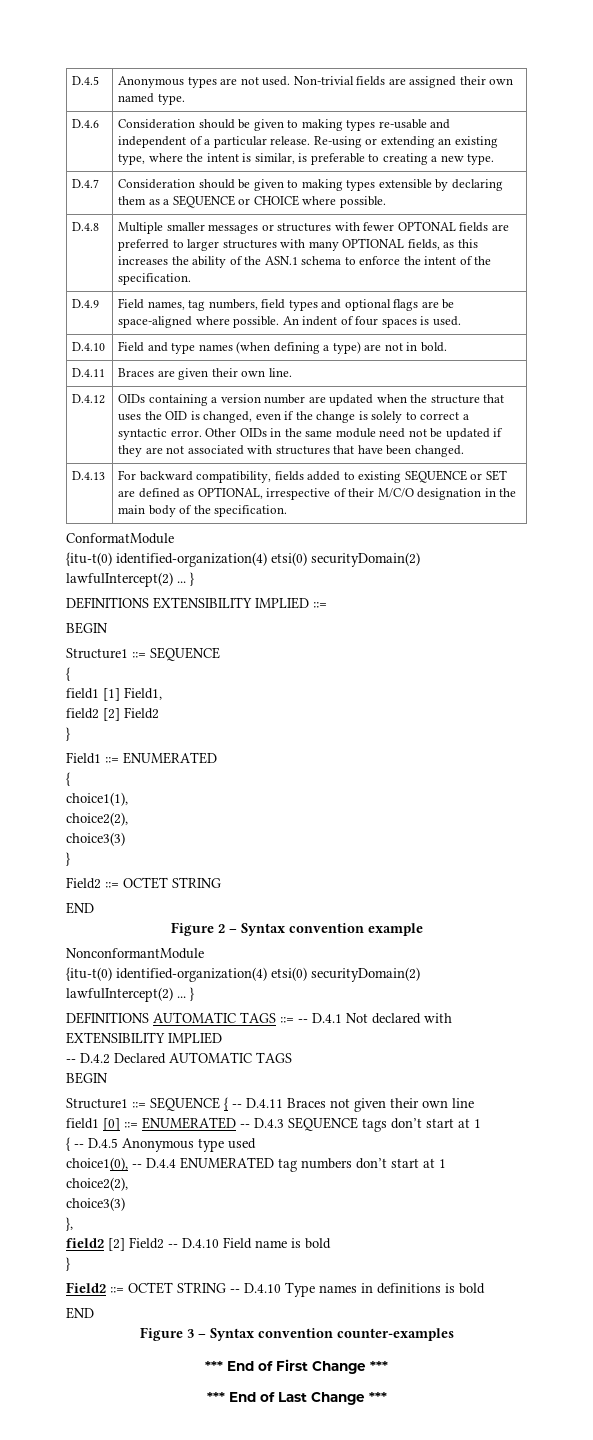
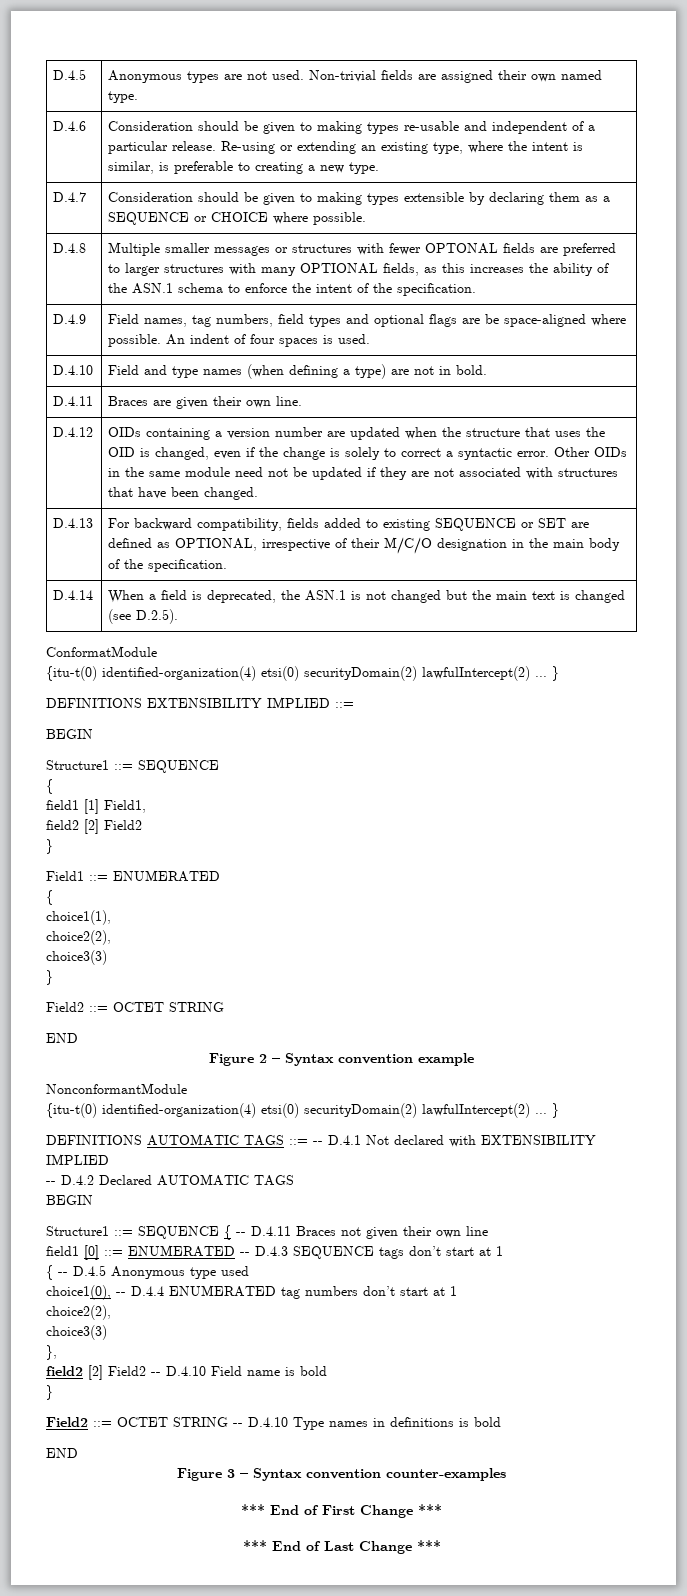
(288, 511) none -> [53,590,94,600] [108,590,626,603] [108,609,179,624] // D.4.14 | When a field is deprecated, the ASN.1 is not changed but the main text is changed (see D.2.5).

